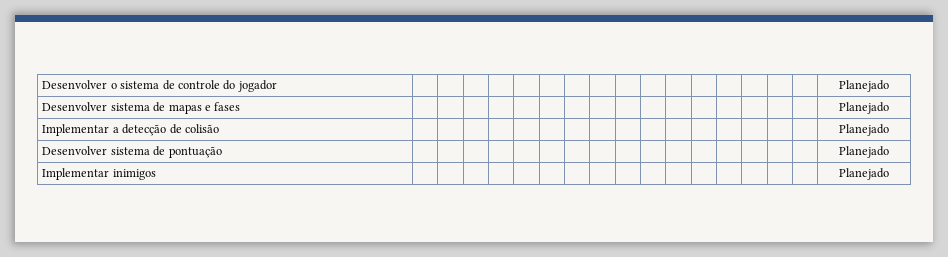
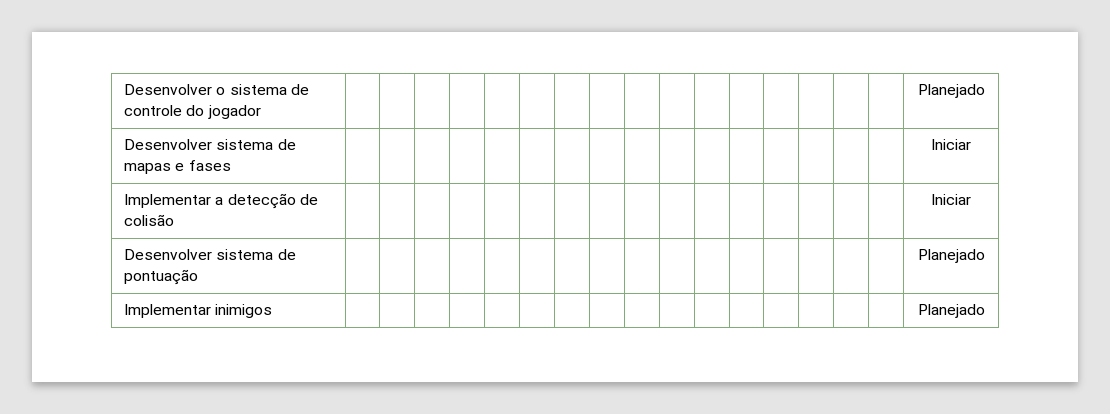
[838,102,889,114] Planejado -> [931,139,971,150] Iniciar
[838,124,889,136] Planejado -> [931,194,971,205] Iniciar

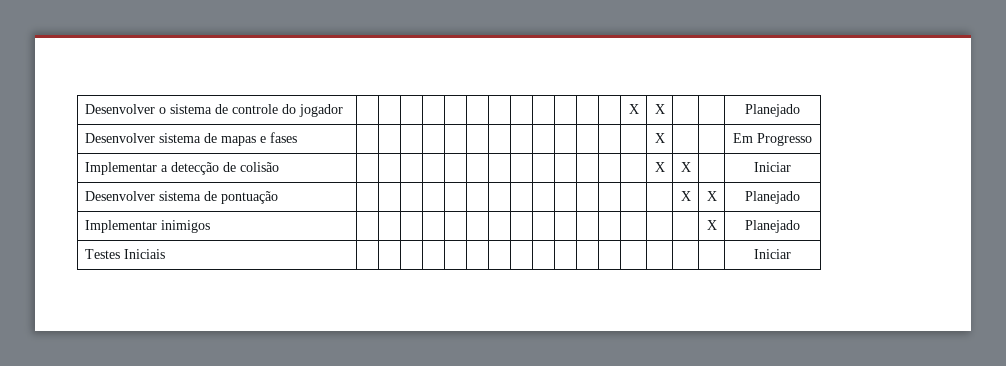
(261, 112) | -> [628,104,639,114] [654,104,665,114] X | X
[931,139,971,150] | | | Iniciar -> [654,133,665,143] [733,133,812,146] X | | | Em Progresso
(175, 220) | -> [654,162,665,172] [680,162,691,172] X | X
(199, 277) | -> [680,191,691,201] [706,191,717,201] X | X
[917,304,985,318] | Planejado -> [706,220,717,230] [745,220,800,233] [84,249,165,259] [754,249,791,259] X | Planejado // Testes Iniciais | | | | | | | | | | | | | | | | | Iniciar

